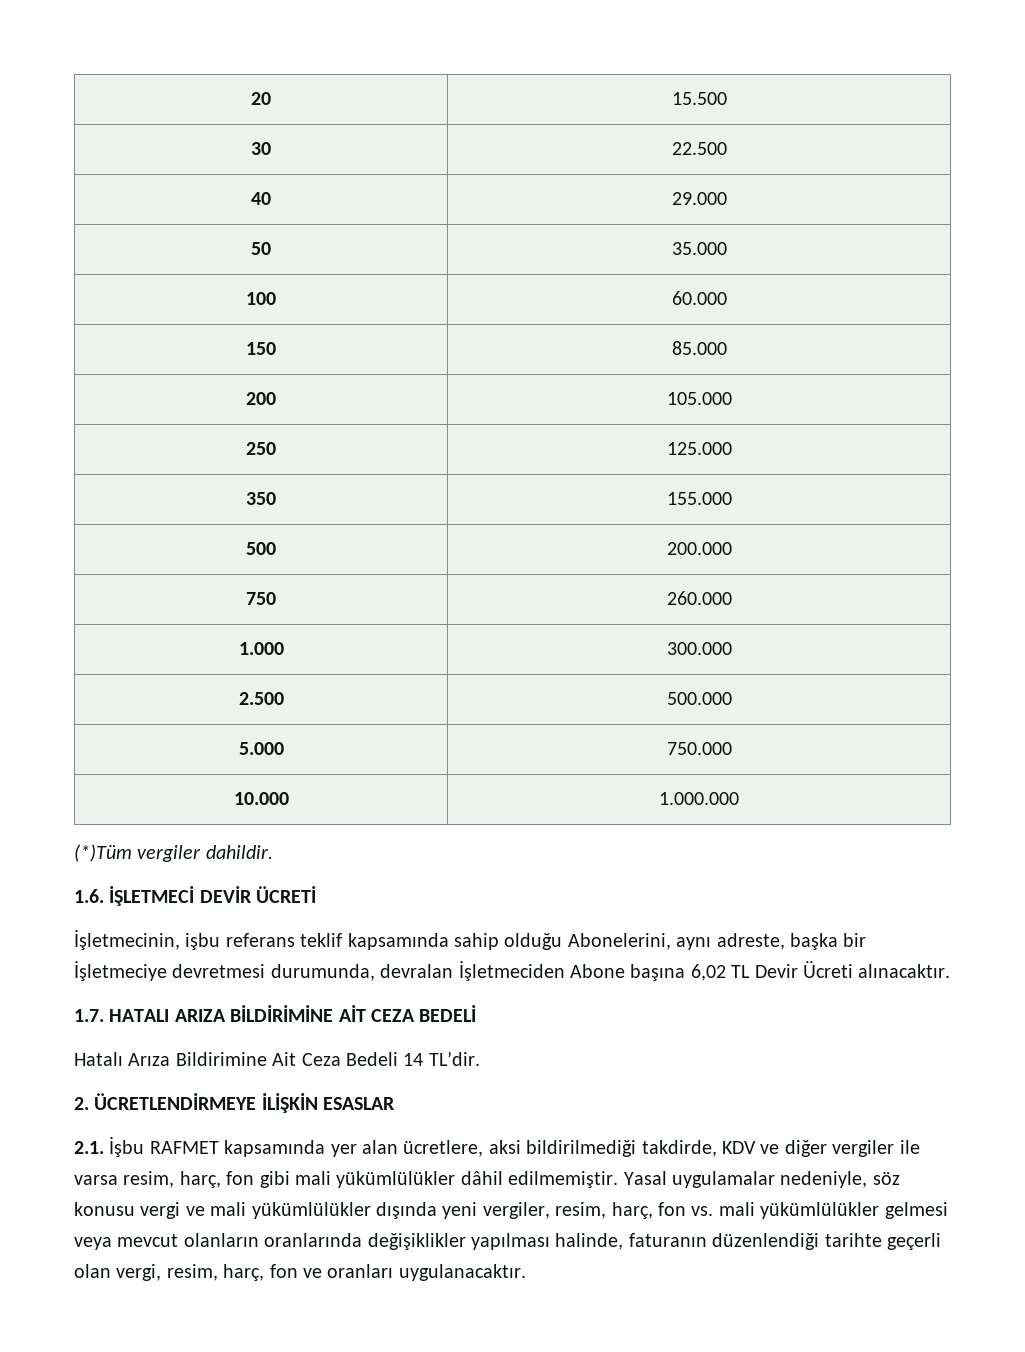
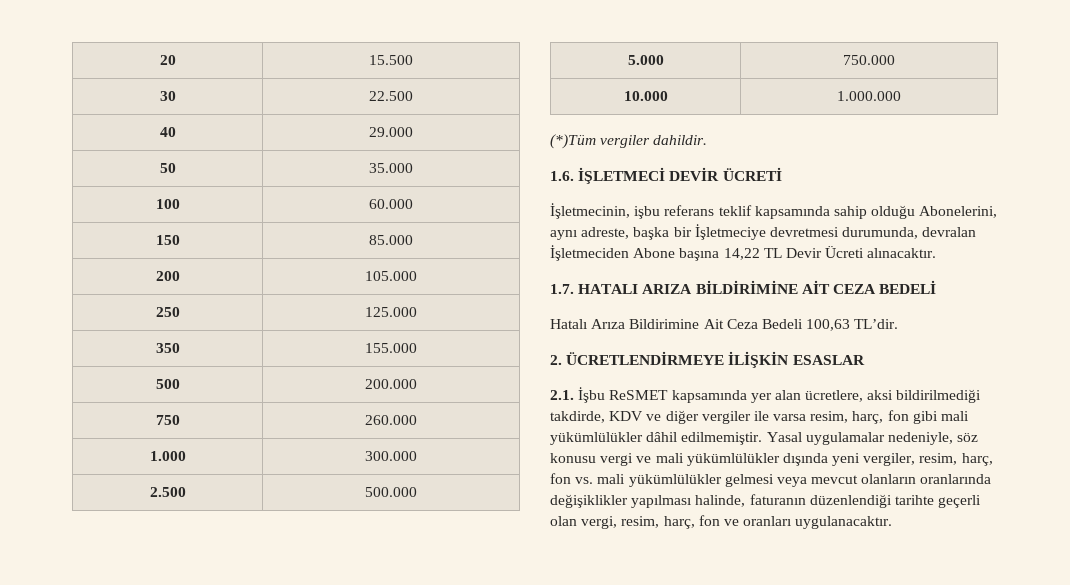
[690,964,726,981] 6,02 -> [723,248,760,260] 14,22
[403,1053,424,1066] 14 -> [806,319,851,331] 100,63
[149,1141,219,1154] RAFMET -> [609,390,669,400] ReSMET

